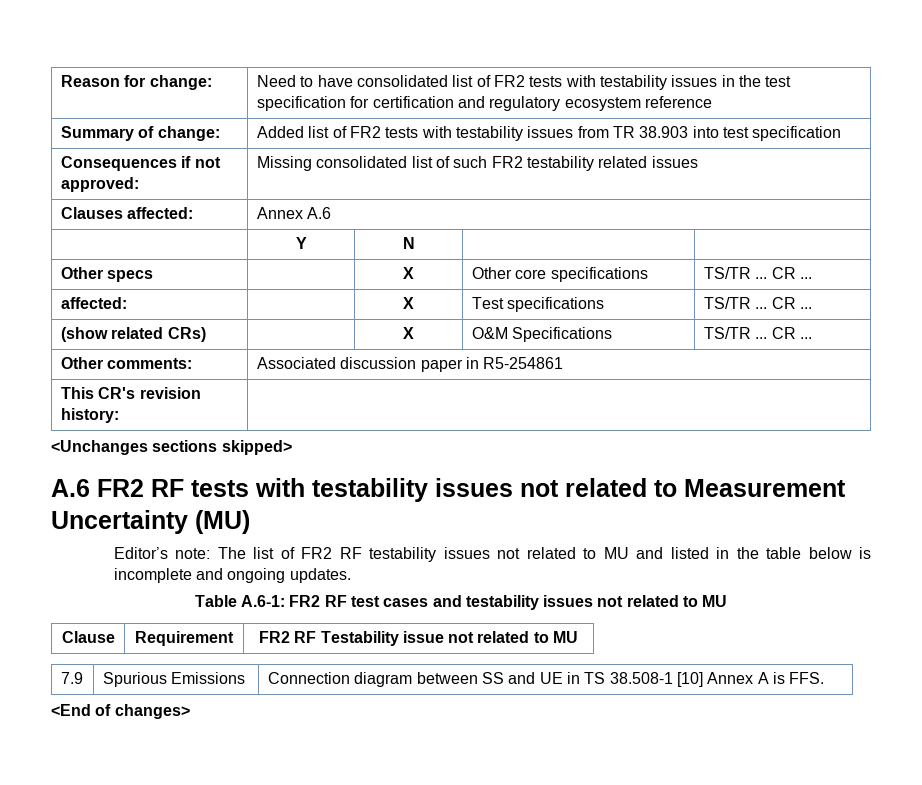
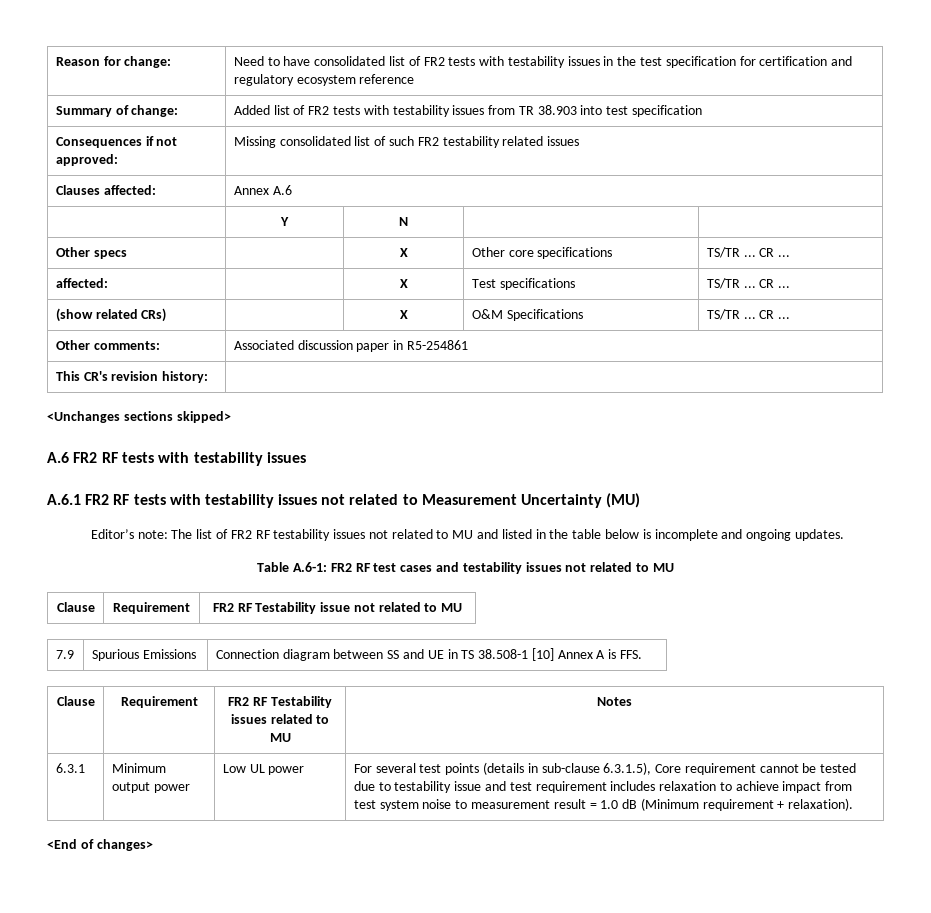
(513, 487) none -> [47,494,318,508] // A.6.1 FR2 RF tests with testability issues
(825, 678) none -> [56,696,95,706] [120,696,198,708] [228,696,332,708] [230,714,330,724] [269,733,291,742] [597,697,632,706] [55,763,85,773] [111,763,166,773] [111,782,190,793] [222,764,305,775] [353,762,857,775] [353,781,853,793] [353,798,854,811] // Clause | Requirement | FR2 RF Testability issues related to MU | Notes // 6.3.1 | Minimum output power | Low UL power | For several test points (details in sub-clause 6.3.1.5), Core requirement cannot be tested due to testability issue and test requirement includes relaxation to achieve impact from test system noise to measurement result = 1.0 dB (Minimum requirement + relaxation).

